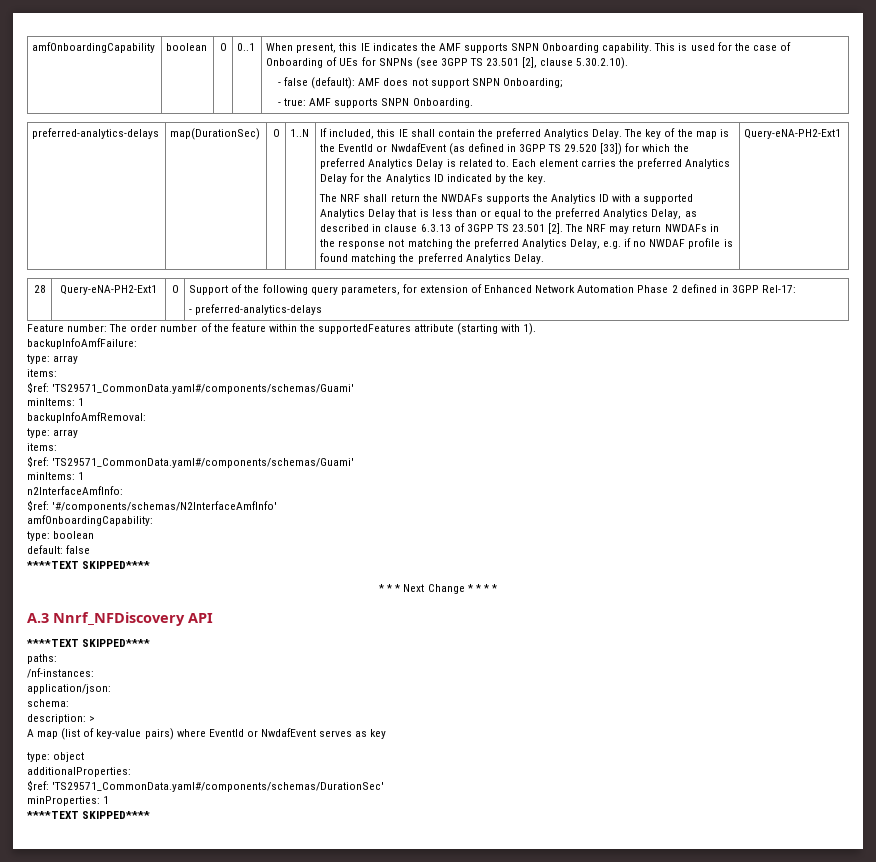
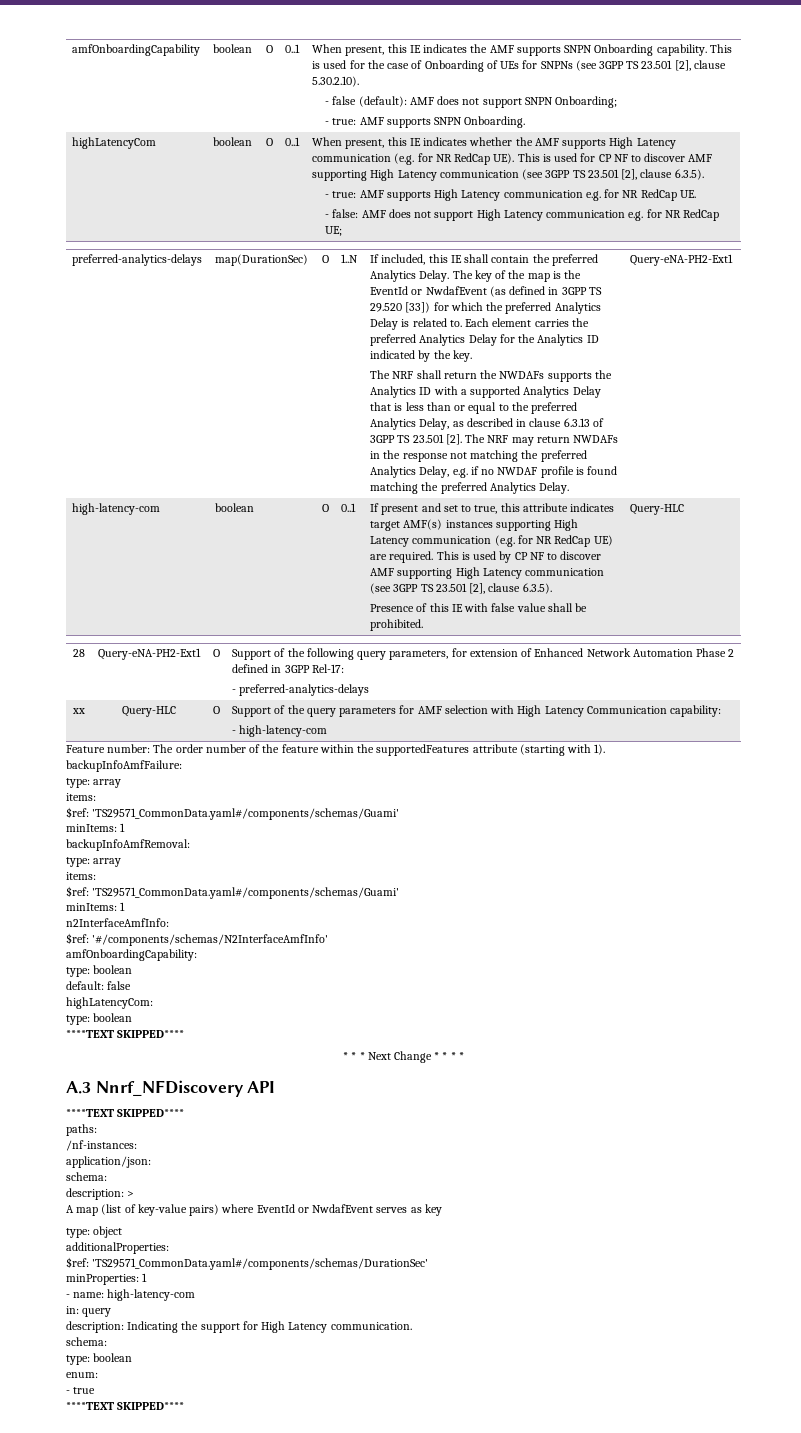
(473, 103) none -> [72,137,157,149] [213,137,253,146] [266,138,273,146] [285,137,301,146] [312,137,676,149] [312,153,713,165] [312,169,704,181] [325,189,696,201] [325,209,720,221] [325,226,343,236] // highLatencyCom | boolean | O | 0..1 | When present, this IE indicates whether the AMF supports High Latency communication (e.g. for NR RedCap UE). This is used for CP NF to discover AMF supporting High Latency communication (see 3GPP TS 23.501 [2], clause 6.3.5). // - true: AMF supports High Latency communication e.g. for NR RedCap UE. // - false: AMF does not support High Latency communication e.g. for NR RedCap UE;
(842, 134) none -> [72,503,161,515] [215,503,255,512] [322,504,329,512] [341,503,357,512] [370,503,615,515] [370,519,579,531] [370,535,613,547] [370,551,602,563] [370,567,605,579] [370,583,552,594] [370,603,588,612] [370,619,424,631] [630,504,685,515] // high-latency-com | boolean | O | 0..1 | If present and set to true, this attribute indicates target AMF(s) instances supporting High Latency communication (e.g. for NR RedCap UE) are required. This is used by CP NF to discover AMF supporting High Latency communication (see 3GPP TS 23.501 [2], clause 6.3.5). // Presence of this IE with false value shall be prohibited. | Query-HLC
(323, 309) none -> [72,708,85,714] [122,706,176,717] [213,706,220,714] [232,705,721,717] [232,725,328,737] // xx | Query-HLC | O | Support of the query parameters for AMF selection with High Latency Communication capability: // - high-latency-com
(91, 549) none -> [66,997,153,1009] [66,1013,133,1025] // highLatencyCom: // type: boolean
(110, 800) none -> [66,1289,196,1301] [66,1306,112,1317] [66,1321,412,1333] [66,1337,107,1346] [66,1353,133,1365] [66,1372,98,1378] [66,1387,96,1394] // - name: high-latency-com // in: query // description: Indicating the support for High Latency communication. // schema: // type: boolean // enum: // - true

